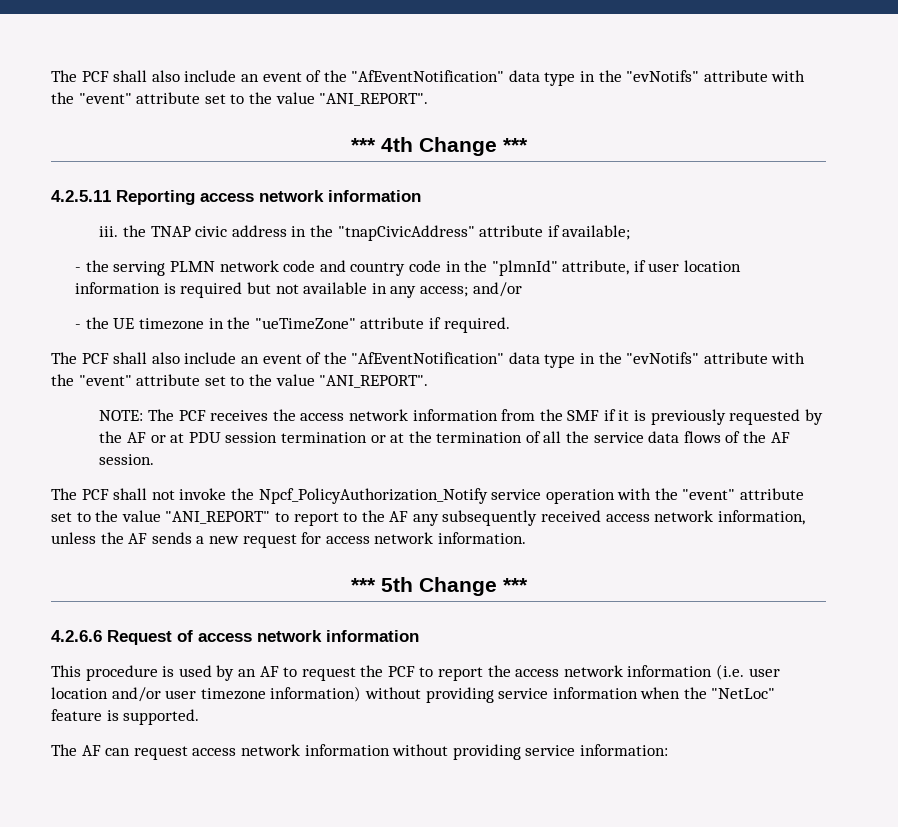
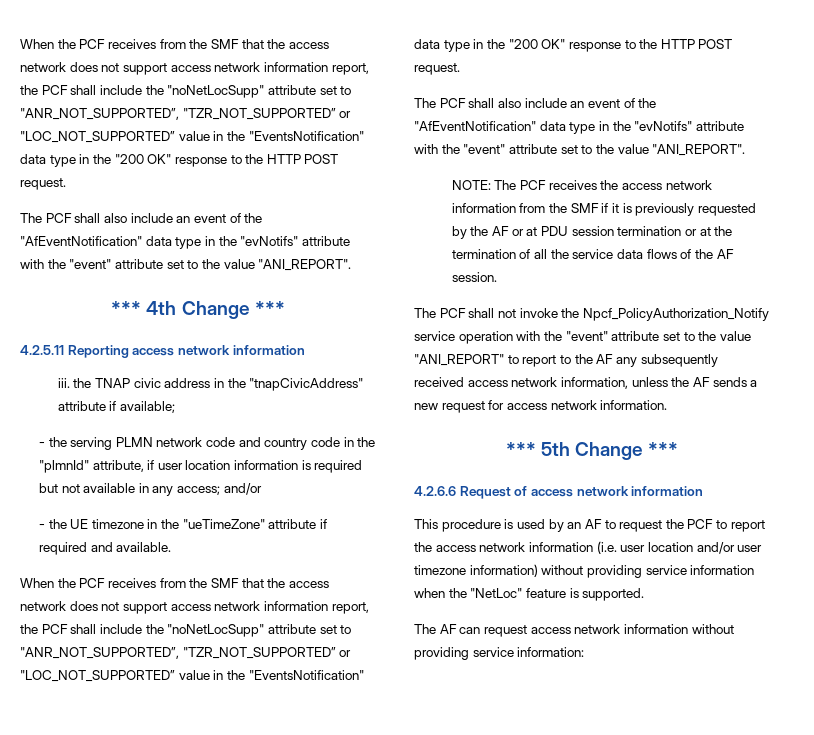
(51, 76) none -> [20,39,329,49] [20,62,369,75] [20,85,352,98] [20,108,352,120] [20,131,364,143] [20,154,339,167] [20,178,66,190] When the PCF receives from the SMF that the access network does not support access network information report, the PCF shall include the "noNetLocSupp" attribute set to "ANR_NOT_SUPPORTED”, "TZR_NOT_SUPPORTED” or "LOC_NOT_SUPPORTED” value in the "EventsNotification" data type in the "200 OK" response to the HTTP POST request. //
[443,317,510,333] required. -> [38,542,172,555] [20,578,329,588] [20,601,369,614] [20,624,352,637] [20,647,352,659] [20,670,364,682] [414,39,733,52] [414,63,460,75] required and available. // When the PCF receives from the SMF that the access network does not support access network information report, the PCF shall include the "noNetLocSupp" attribute set to "ANR_NOT_SUPPORTED”, "TZR_NOT_SUPPORTED” or "LOC_NOT_SUPPORTED” value in the "EventsNotification" data type in the "200 OK" response to the HTTP POST request.

